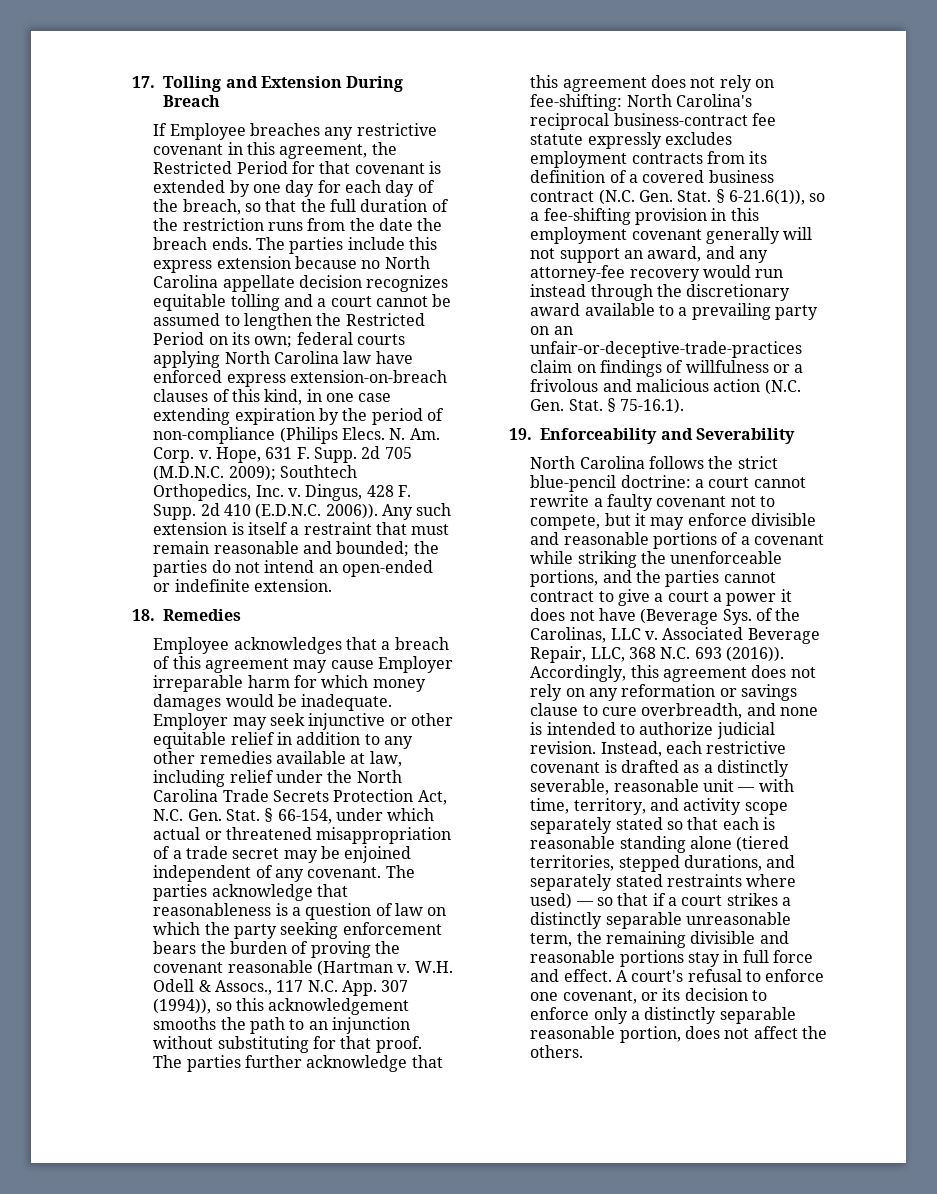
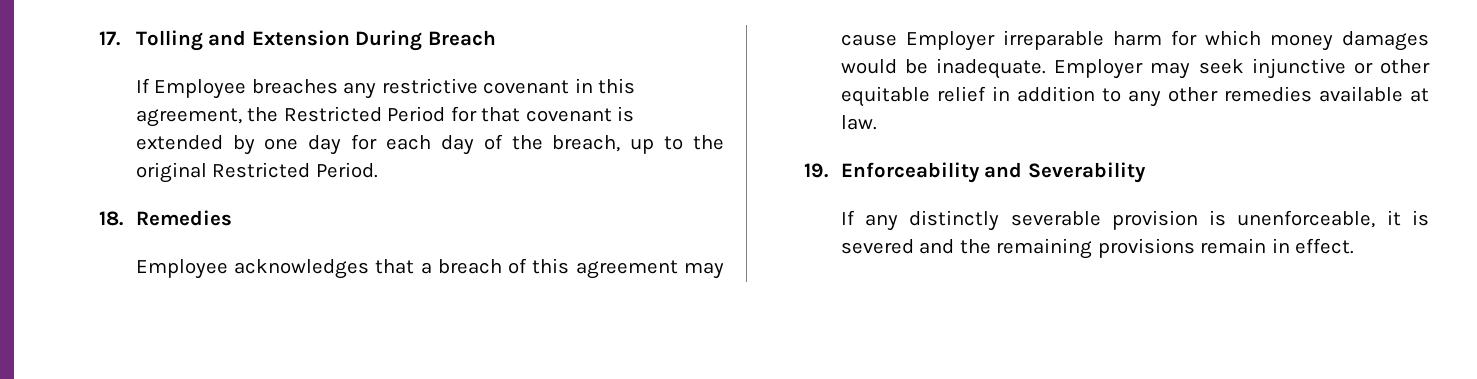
[245,199,449,212] [153,218,443,231] [153,237,437,254] [153,256,430,273] [153,275,449,292] [153,294,452,311] [153,313,425,330] [153,332,405,348] [153,351,413,368] [153,370,448,387] [153,389,392,405] [153,408,444,425] [153,427,440,444] [153,446,412,463] [153,465,358,481] [153,484,411,501] [153,503,452,520] [153,522,450,535] [153,541,439,557] [153,560,433,577] [153,579,333,592] so that the full duration of the restriction runs from the date the breach ends. The parties include this express extension because no North Carolina appellate decision recognizes equitable tolling and a court cannot be assumed to lengthen the Restricted Period on its own; federal courts applying North Carolina law have enforced express extension-on-breach clauses of this kind, in one case extending expiration by the period of non-compliance (Philips Elecs. N. Am. Corp. v. Hope, 631 F. Supp. 2d 705 (M.D.N.C. 2009); Southtech Orthopedics, Inc. v. Dingus, 428 F. Supp. 2d 410 (E.D.N.C. 2006)). Any such extension is itself a restraint that must remain reasonable and bounded; the parties do not intend an open-ended or indefinite extension. -> [630,135,724,154] [135,162,378,183] up to the original Restricted Period.
[369,751,402,767] [153,770,402,787] [153,789,447,805] [153,808,435,824] [153,827,452,844] [153,846,412,863] [153,865,415,882] [153,884,349,901] [153,903,447,920] [153,922,442,939] [153,941,400,958] [153,960,453,976] [153,979,409,996] [153,998,410,1015] [153,1017,410,1034] [153,1036,422,1053] [153,1055,443,1072] [530,75,774,92] [530,94,753,111] [530,113,777,130] [530,132,733,149] [530,151,768,168] [530,170,774,183] [530,189,826,205] [530,208,759,225] [530,227,813,244] [530,246,768,263] [530,265,784,282] [530,284,791,301] [530,303,818,320] [530,326,573,335] [530,341,803,358] [530,360,804,377] [530,379,801,395] [530,398,685,414] [509,428,795,444] [530,456,778,469] [530,475,806,492] [530,494,775,511] [530,513,816,530] [530,532,824,549] [530,551,783,568] [530,570,776,587] [530,589,792,606] [530,608,801,625] [530,627,820,644] [530,646,784,663] [530,665,816,682] [530,684,797,701] [530,703,818,719] [530,722,775,739] [530,741,787,757] [530,760,789,777] [530,779,794,795] [530,798,788,815] [530,817,775,834] [530,836,790,853] [530,855,796,872] [530,874,797,891] [530,893,791,909] [530,912,792,929] [530,931,789,948] [530,950,813,967] [530,969,825,982] [530,988,767,1004] [530,1007,796,1024] [530,1026,827,1043] [530,1045,584,1058] law, including relief under the North Carolina Trade Secrets Protection Act, N.C. Gen. Stat. § 66-154, under which actual or threatened misappropriation of a trade secret may be enjoined independent of any covenant. The parties acknowledge that reasonableness is a question of law on which the party seeking enforcement bears the burden of proving the covenant reasonable (Hartman v. W.H. Odell & Assocs., 117 N.C. App. 307 (1994)), so this acknowledgement smooths the path to an injunction without substituting for that proof. The parties further acknowledge that this agreement does not rely on fee-shifting: North Carolina's reciprocal business-contract fee statute expressly excludes employment contracts from its definition of a covered business contract (N.C. Gen. Stat. § 6-21.6(1)), so a fee-shifting provision in this employment covenant generally will not support an award, and any attorney-fee recovery would run instead through the discretionary award available to a prevailing party on an unfair-or-deceptive-trade-practices claim on findings of willfulness or a frivolous and malicious action (N.C. Gen. Stat. § 75-16.1). // 19. Enforceability and Severability // North Carolina follows the strict blue-pencil doctrine: a court cannot rewrite a faulty covenant not to compete, but it may enforce divisible and reasonable portions of a covenant while striking the unenforceable portions, and the parties cannot contract to give a court a power it does not have (Beverage Sys. of the Carolinas, LLC v. Associated Beverage Repair, LLC, 368 N.C. 693 (2016)). Accordingly, this agreement does not rely on any reformation or savings clause to cure overbreadth, and none is intended to authorize judicial revision. Instead, each restrictive covenant is drafted as a distinctly severable, reasonable unit — with time, territory, and activity scope separately stated so that each is reasonable standing alone (tiered territories, stepped durations, and separately stated restraints where used) — so that if a court strikes a distinctly separable unreasonable term, the remaining divisible and reasonable portions stay in full force and effect. A court's refusal to enforce one covenant, or its decision to enforce only a distinctly separable reasonable portion, does not affect the others. -> [840,115,877,130] [803,162,1146,183] [840,210,1429,231] [840,238,1355,259] law. // 19. Enforceability and Severability // If any distinctly severable provision is unenforceable, it is severed and the remaining provisions remain in effect.

